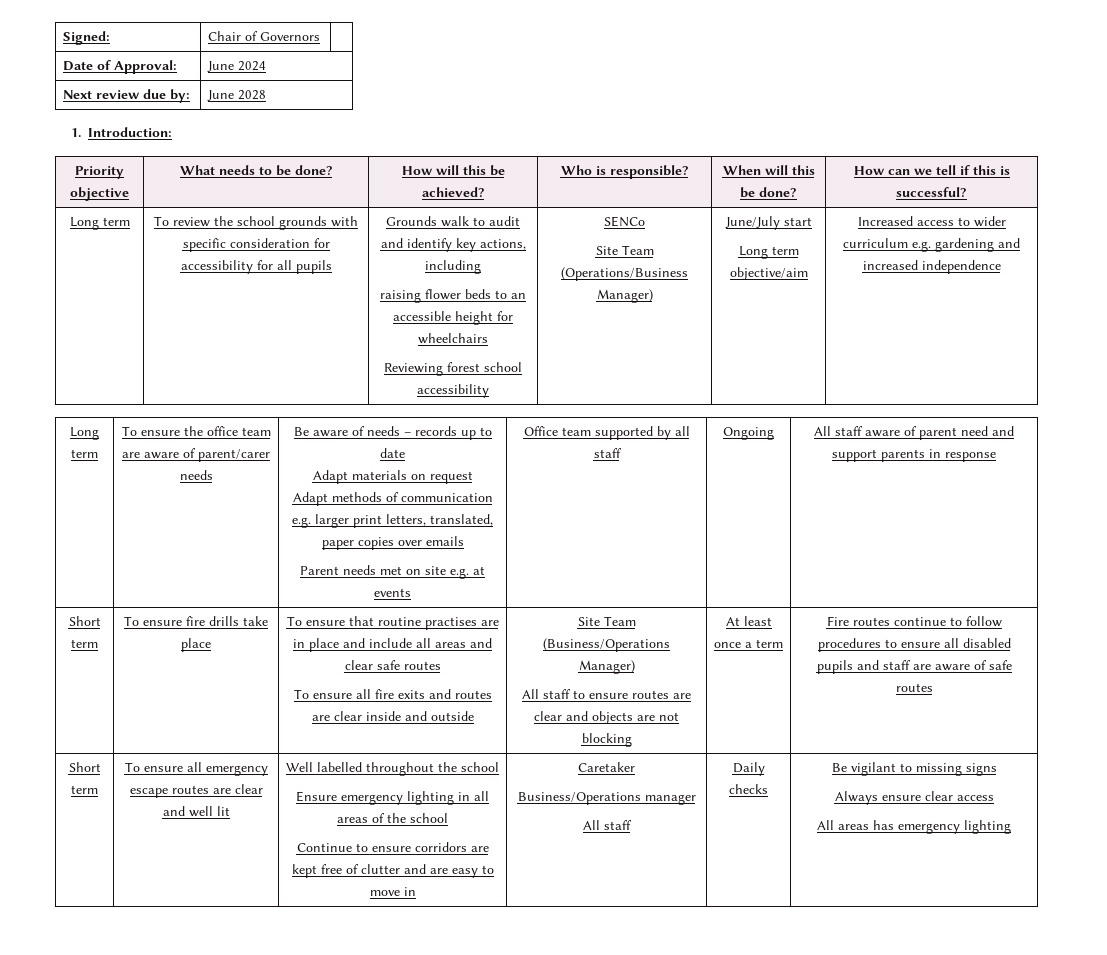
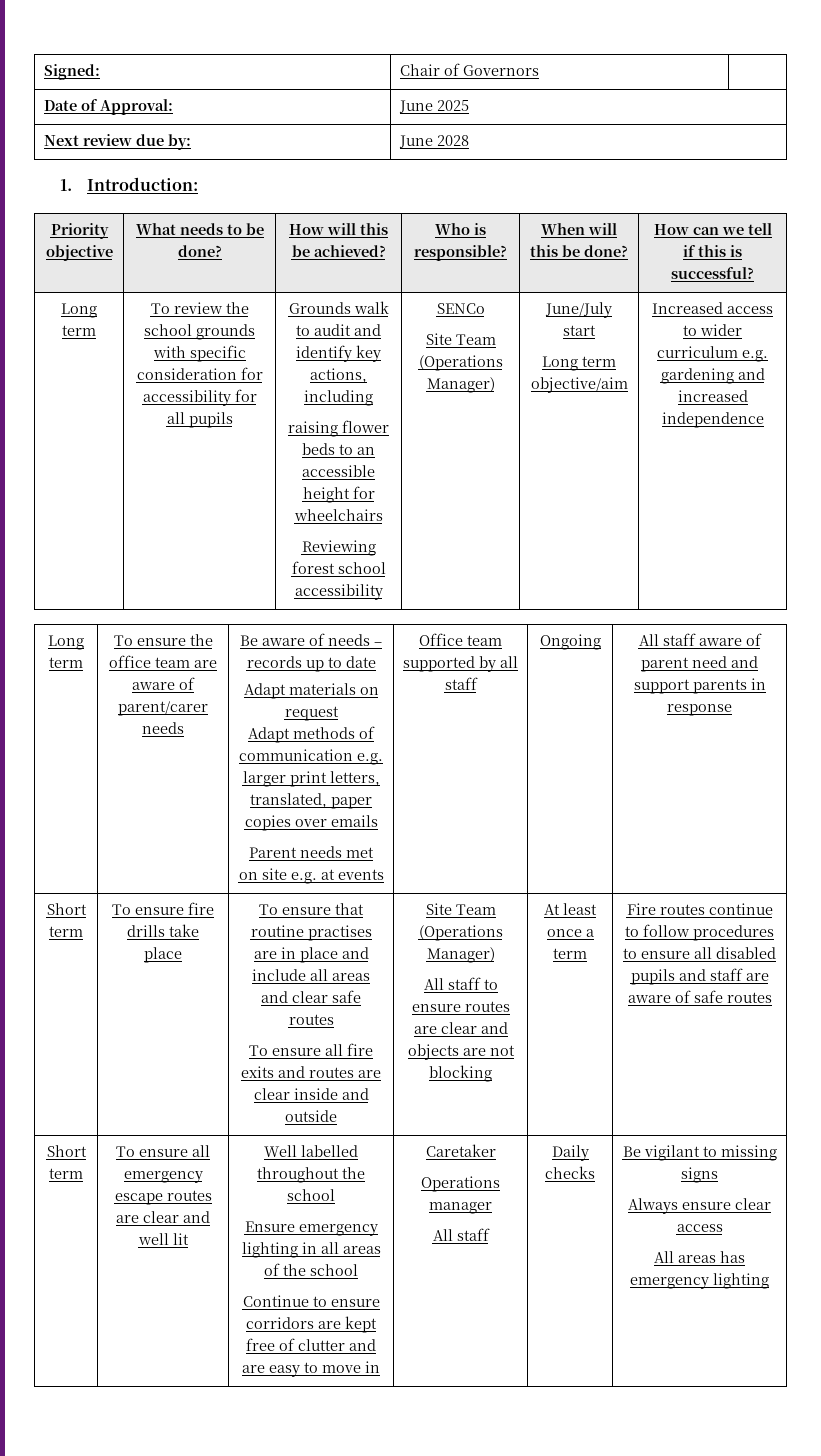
[237,61,266,71] 2024 -> [436,100,469,111] 2025
[561,267,688,281] (Operations/Business -> [418,355,503,371] (Operations
[543,638,670,652] (Business/Operations -> [418,925,503,941] (Operations
[517,792,641,805] Business/Operations -> [421,1176,500,1192] Operations

